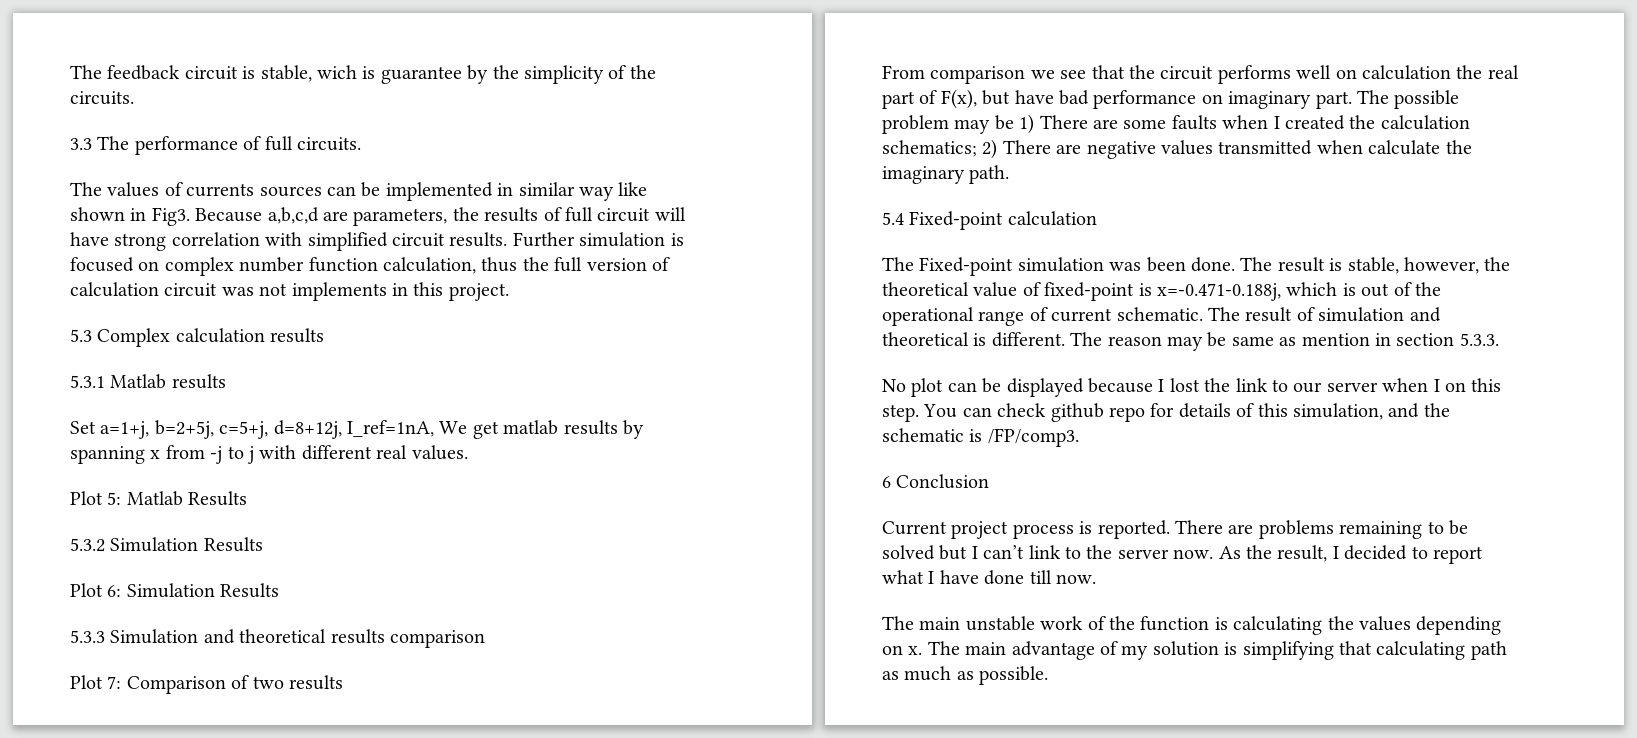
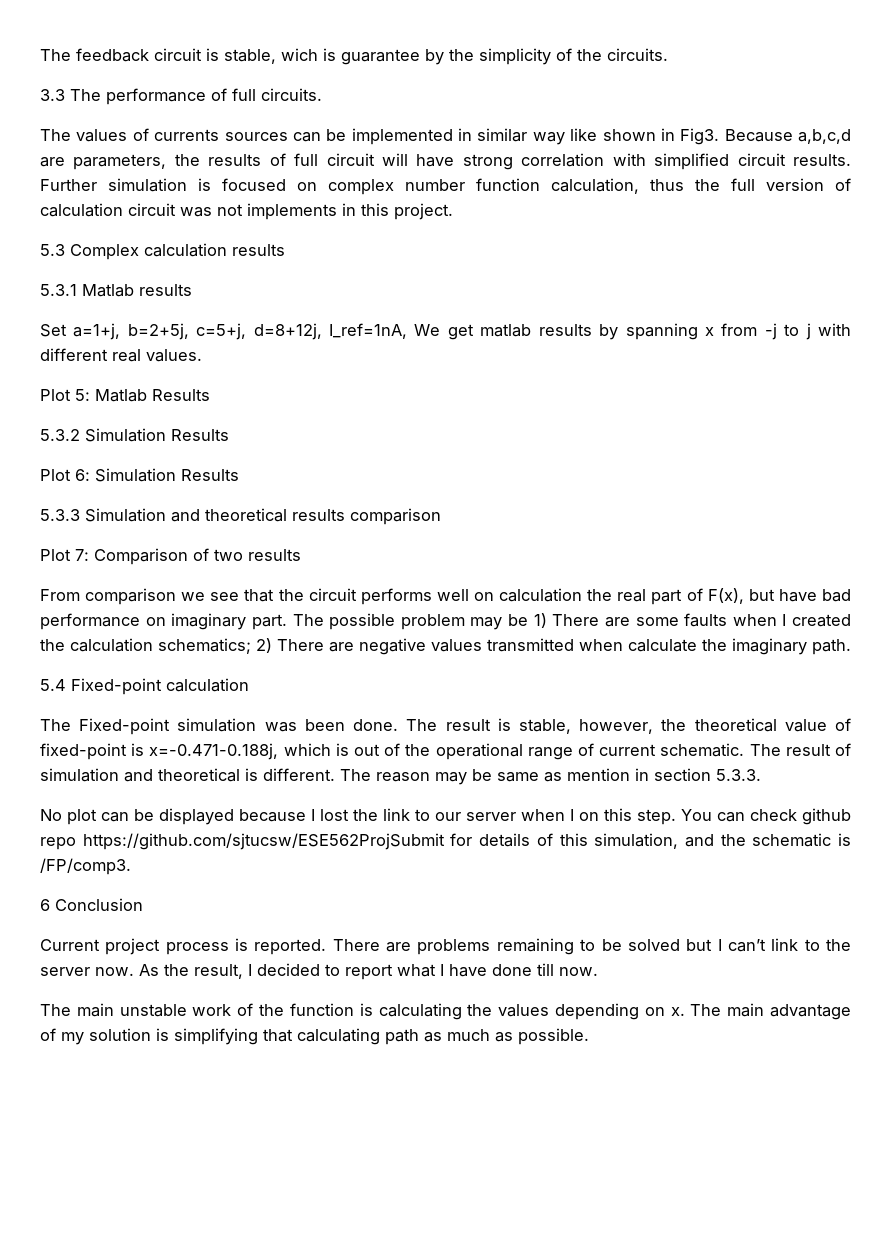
(1145, 414) none -> [82,833,445,850] https://github.com/sjtucsw/ESE562ProjSubmit

